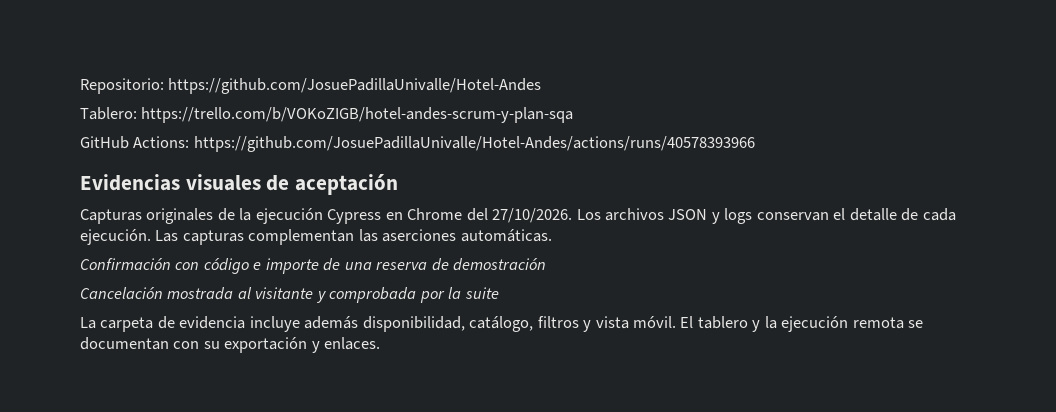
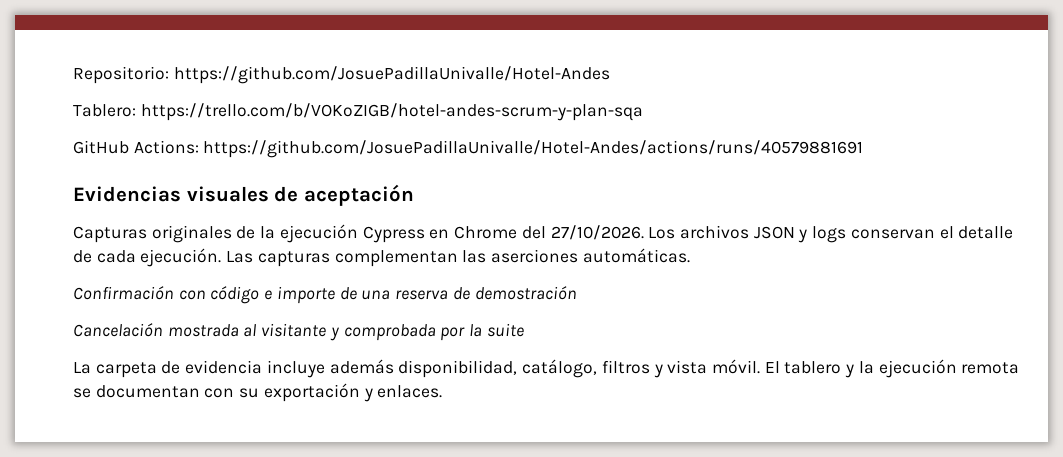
[193,136,755,152] https://github.com/JosuePadillaUnivalle/Hotel-Andes/actions/runs/40578393966 -> [203,140,864,158] https://github.com/JosuePadillaUnivalle/Hotel-Andes/actions/runs/40579881691

